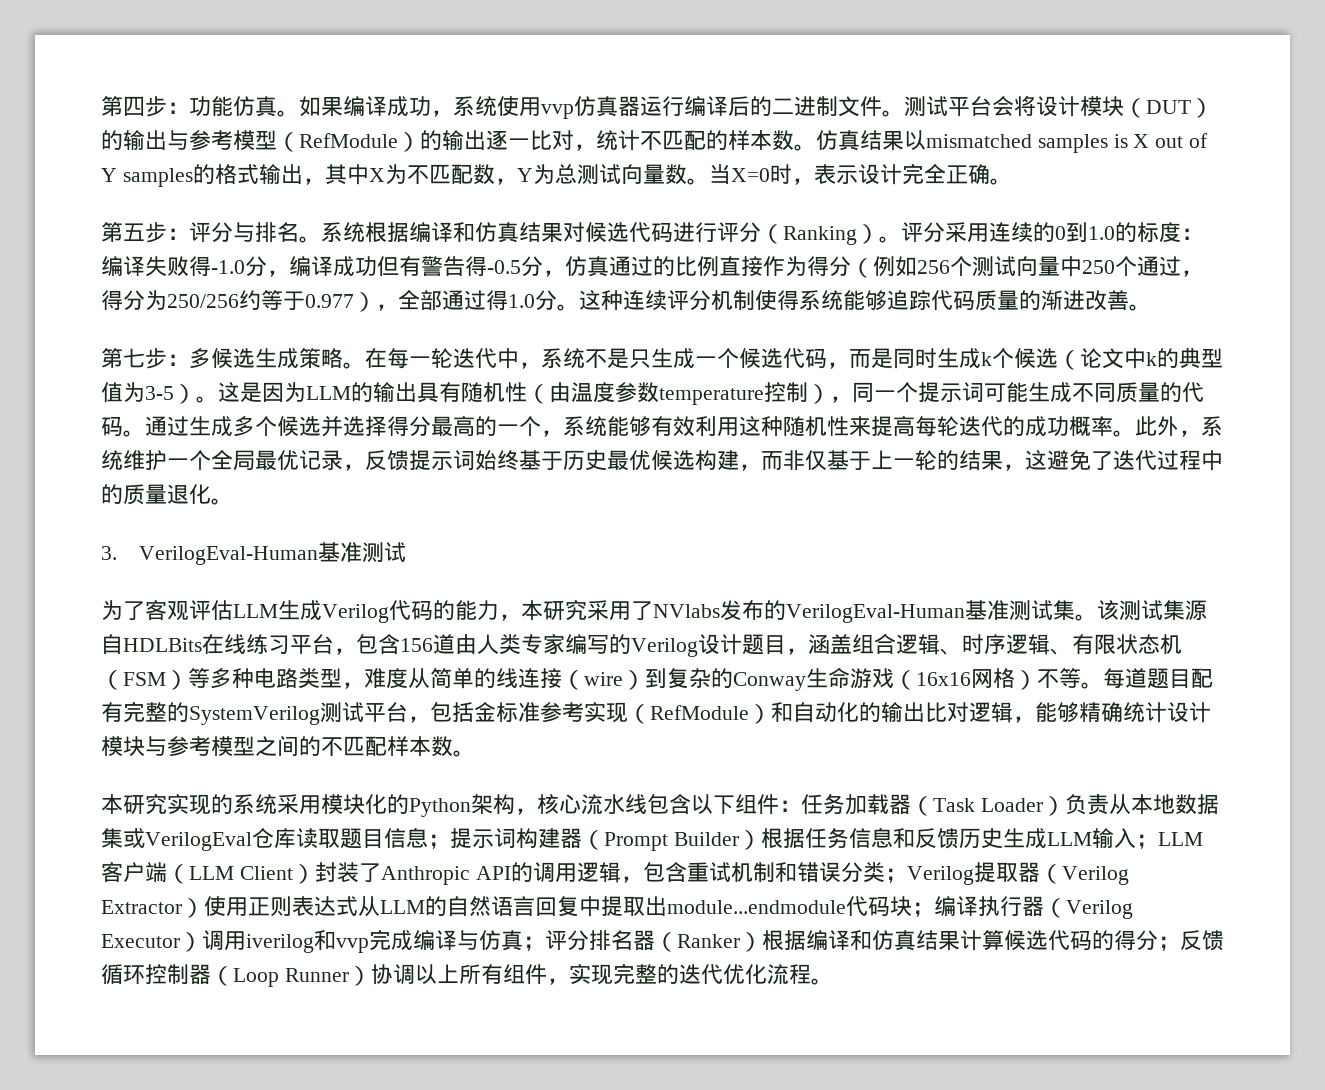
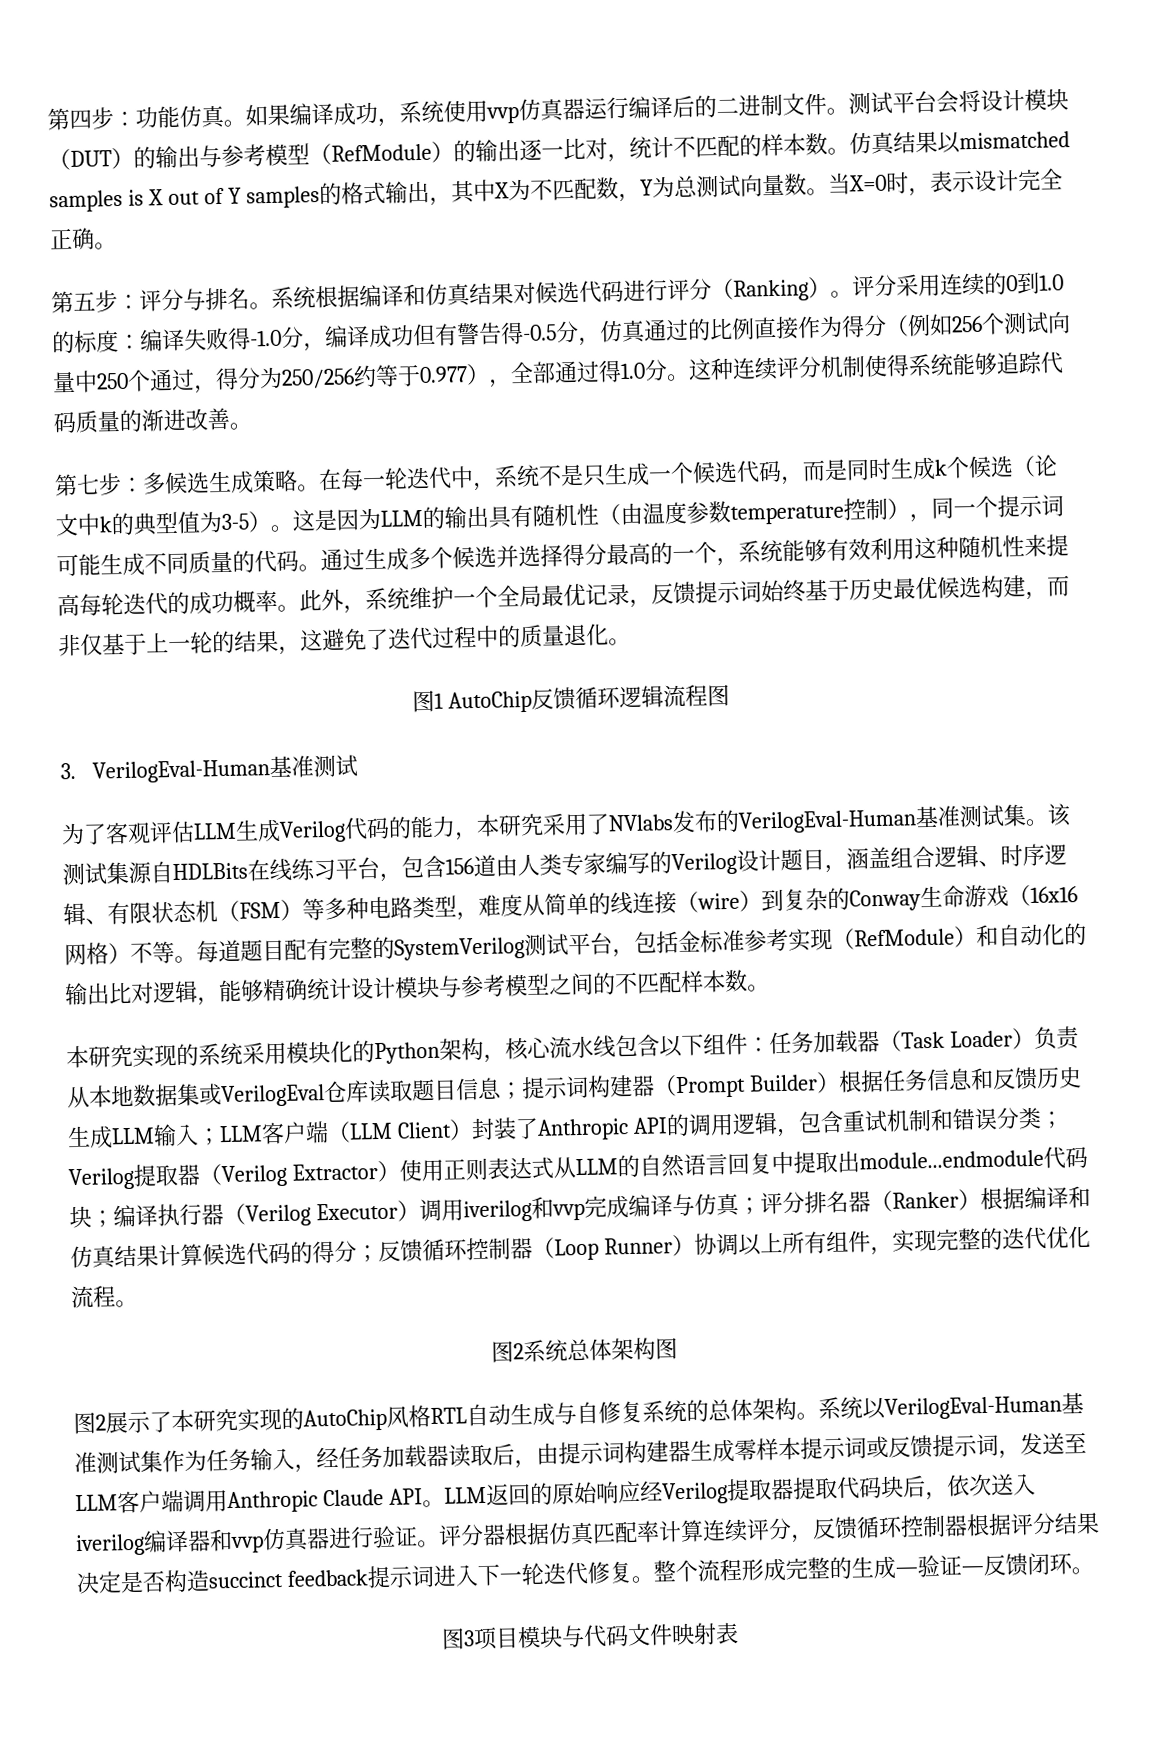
(233, 501) none -> [412,683,730,714] // 图1 AutoChip反馈循环逻辑流程图
(833, 981) none -> [490,1337,678,1363] [73,1392,1084,1435] [74,1431,1087,1475] [75,1473,1036,1514] [75,1512,1100,1557] [76,1552,1094,1595] [440,1621,739,1651] // 图2系统总体架构图 // 图2展示了本研究实现的AutoChip风格RTL自动生成与自修复系统的总体架构。系统以VerilogEval-Human基准测试集作为任务输入，经任务加载器读取后，由提示词构建器生成零样本提示词或反馈提示词，发送至LLM客户端调用Anthropic Claude API。LLM返回的原始响应经Verilog提取器提取代码块后，依次送入iverilog编译器和vvp仿真器进行验证。评分器根据仿真匹配率计算连续评分，反馈循环控制器根据评分结果决定是否构造succinct feedback提示词进入下一轮迭代修复。整个流程形成完整的生成—验证—反馈闭环。 // 图3项目模块与代码文件映射表

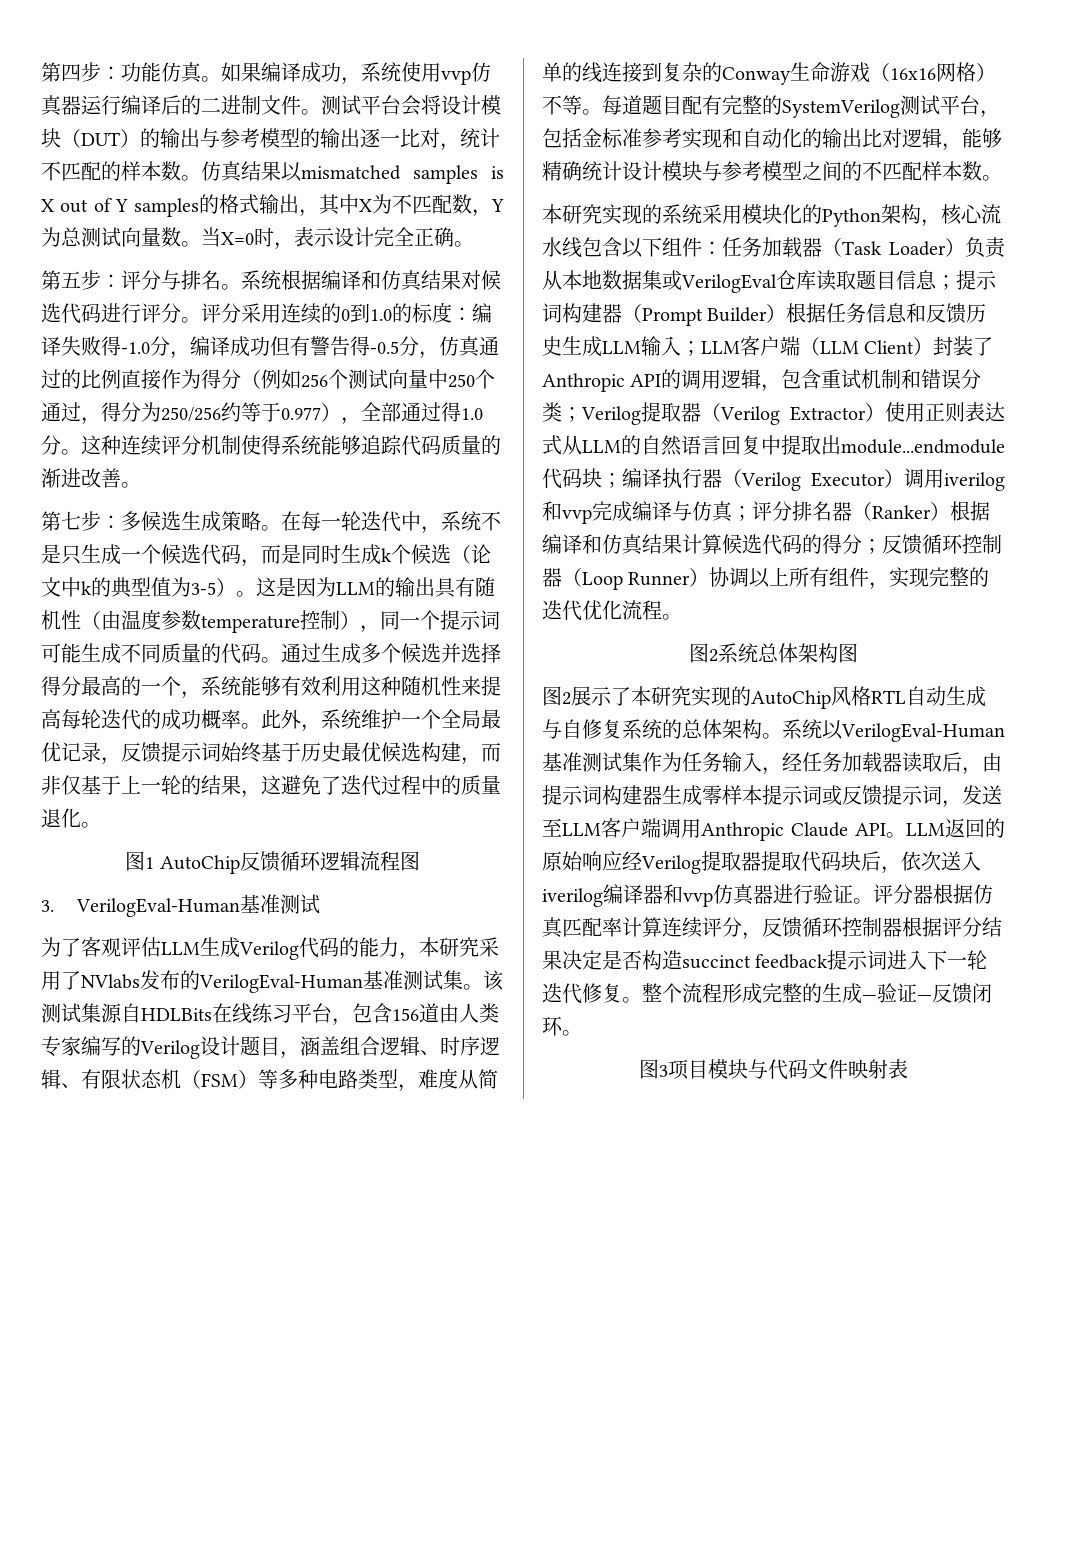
[309,141,454,166] （RefModule） -> (300, 137) none
[711,276,831,302] （Ranking） -> (181, 313) none
[676,890,762,914] （wire） -> (642, 72) none
[832,926,977,950] （RefModule） -> (722, 138) none

